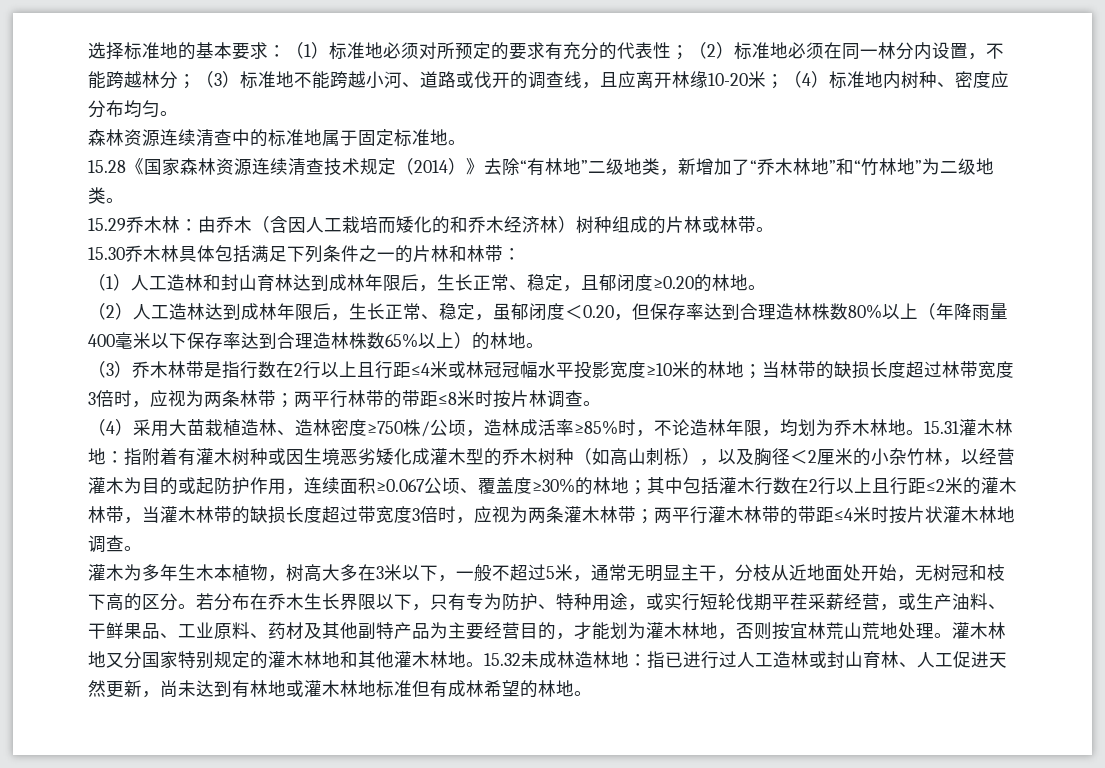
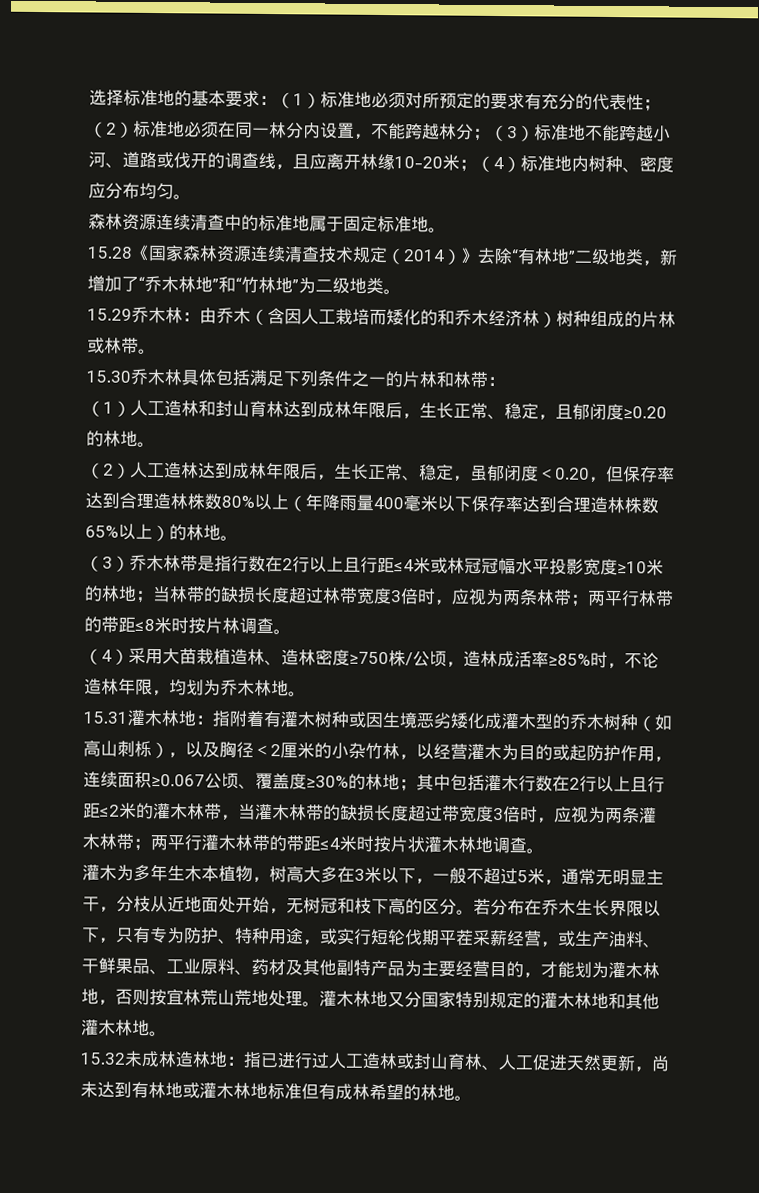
(924, 432) none -> (306, 694) //
(484, 664) none -> (167, 1034) //

